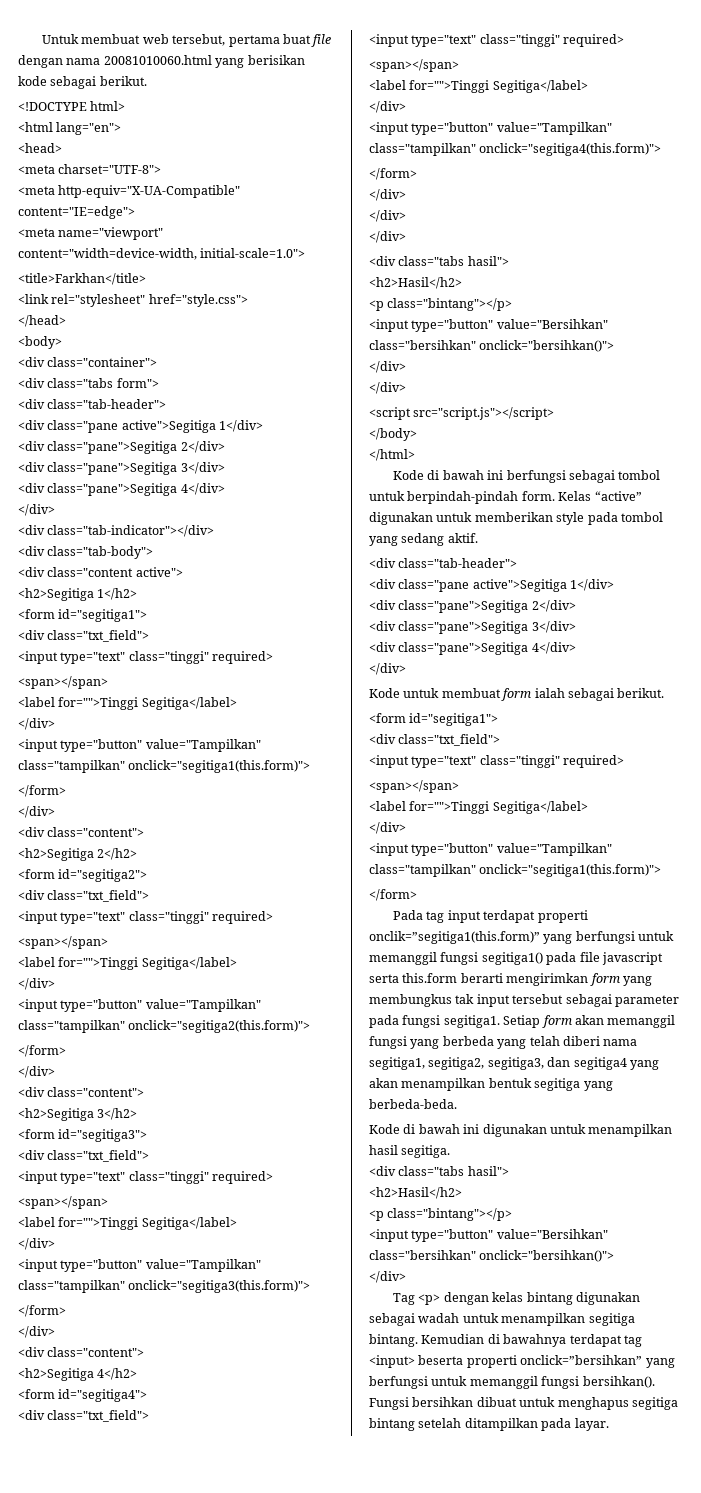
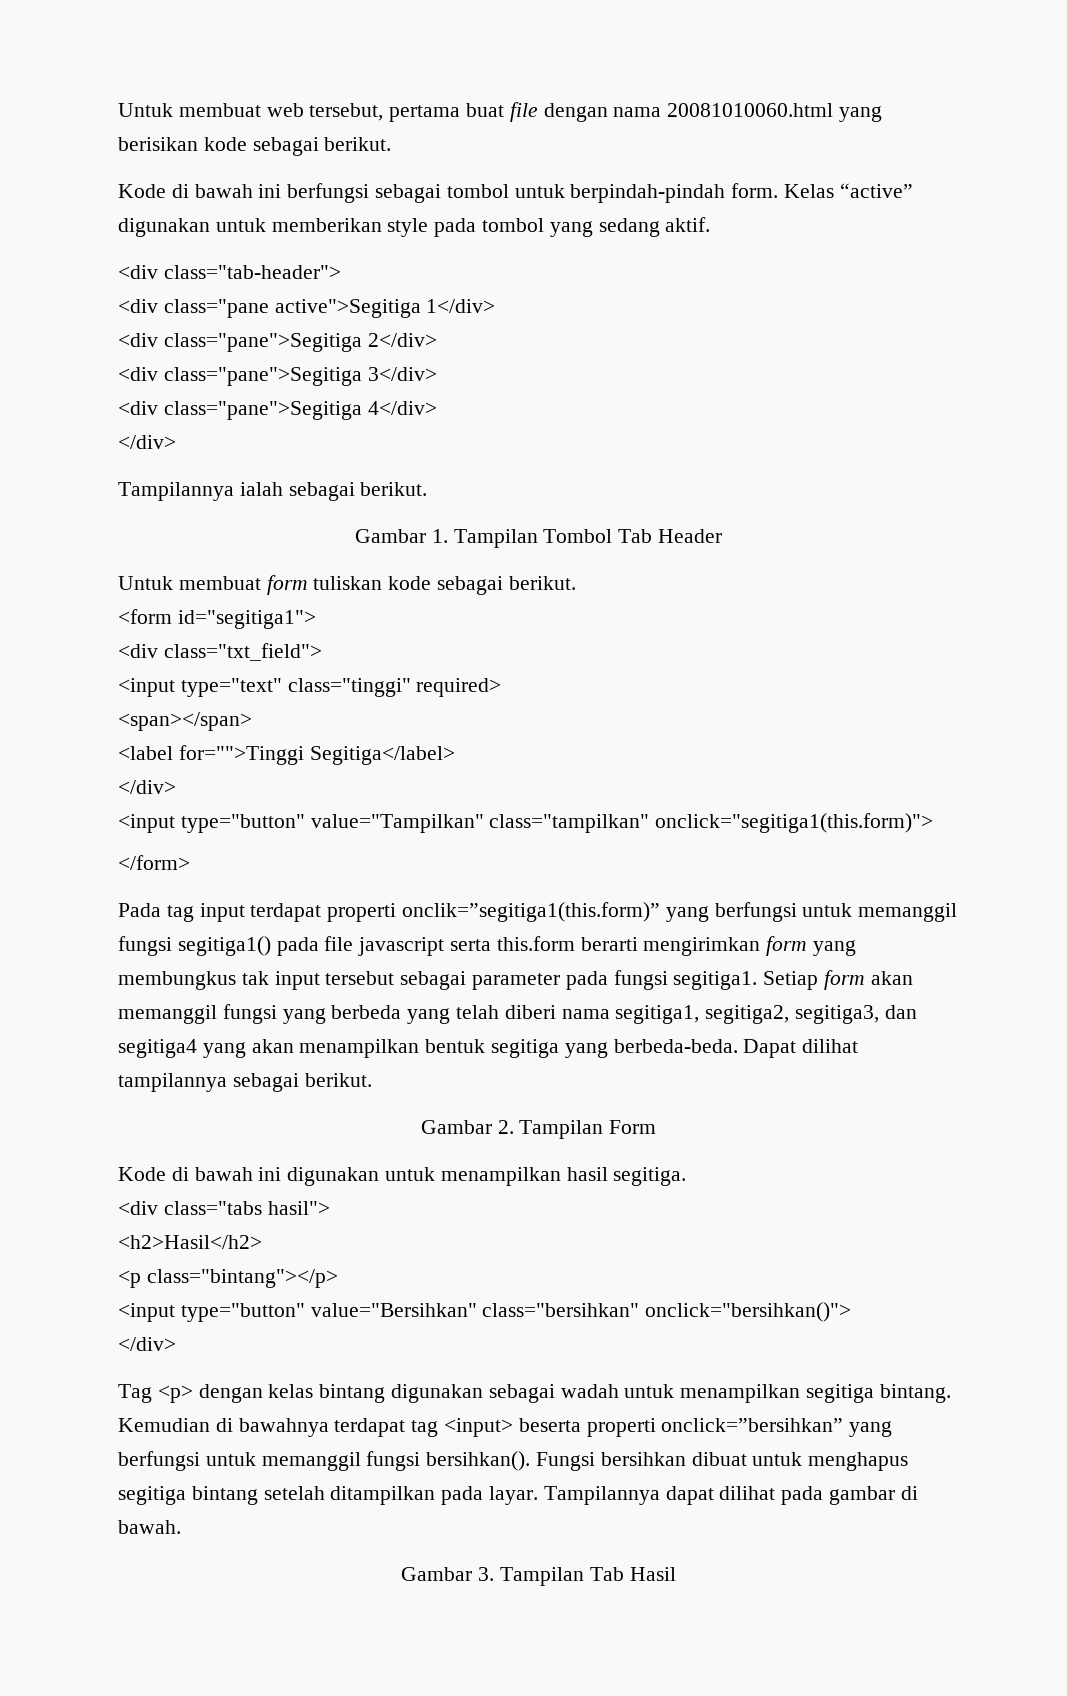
[18,101,126,111] [18,122,122,135] [18,143,62,153] [18,164,162,174] [18,185,241,198] [18,206,135,219] [18,227,164,240] [18,248,306,260] [18,273,146,285] [18,294,248,307] [18,315,66,327] [18,336,62,349] [18,357,158,367] [18,378,159,388] [18,399,167,409] [18,420,264,433] [18,441,225,454] [18,462,225,475] [18,483,225,496] [18,504,55,516] [18,525,215,537] [18,546,154,559] [18,567,183,577] [18,588,138,601] [18,609,148,622] [18,630,150,642] [18,651,274,664] [18,676,108,689] [18,697,237,710] [18,718,55,730] [18,739,261,752] [18,760,311,773] [18,785,66,797] [18,806,55,818] [18,827,145,837] [18,848,138,861] [18,869,148,882] [18,890,150,902] [18,911,274,924] [18,936,108,949] [18,957,237,970] [18,978,55,990] [18,999,261,1012] [18,1020,311,1033] [18,1045,66,1057] [18,1066,55,1078] [18,1087,145,1097] [18,1108,138,1121] [18,1129,148,1142] [18,1150,150,1162] [18,1171,274,1184] [18,1196,108,1209] [18,1217,237,1230] [18,1238,55,1250] [18,1259,261,1272] [18,1280,311,1293] [18,1305,66,1317] [18,1326,55,1338] [18,1347,145,1357] [18,1368,138,1381] [18,1389,148,1402] [18,1410,150,1422] [369,34,625,47] [369,59,459,72] [369,80,588,93] [369,101,406,113] [369,122,612,135] [369,143,662,156] [369,168,417,180] [369,189,406,201] [369,210,406,222] [369,231,406,243] [369,256,509,266] [369,277,462,289] [369,298,513,311] [369,319,608,332] [369,340,615,352] [369,361,406,373] [369,382,406,394] [369,407,555,420] [369,428,417,441] [369,449,415,461] // <!DOCTYPE html> // <html lang="en"> // <head> // <meta charset="UTF-8"> // <meta http-equiv="X-UA-Compatible" content="IE=edge"> // <meta name="viewport" content="width=device-width, initial-scale=1.0"> // <title>Farkhan</title> // <link rel="stylesheet" href="style.css"> // </head> // <body> // <div class="container"> // <div class="tabs form"> // <div class="tab-header"> // <div class="pane active">Segitiga 1</div> // <div class="pane">Segitiga 2</div> // <div class="pane">Segitiga 3</div> // <div class="pane">Segitiga 4</div> // </div> // <div class="tab-indicator"></div> // <div class="tab-body"> // <div class="content active"> // <h2>Segitiga 1</h2> // <form id="segitiga1"> // <div class="txt_field"> // <input type="text" class="tinggi" required> // <span></span> // <label for="">Tinggi Segitiga</label> // </div> // <input type="button" value="Tampilkan" class="tampilkan" onclick="segitiga1(this.form)"> // </form> // </div> // <div class="content"> // <h2>Segitiga 2</h2> // <form id="segitiga2"> // <div class="txt_field"> // <input type="text" class="tinggi" required> // <span></span> // <label for="">Tinggi Segitiga</label> // </div> // <input type="button" value="Tampilkan" class="tampilkan" onclick="segitiga2(this.form)"> // </form> // </div> // <div class="content"> // <h2>Segitiga 3</h2> // <form id="segitiga3"> // <div class="txt_field"> // <input type="text" class="tinggi" required> // <span></span> // <label for="">Tinggi Segitiga</label> // </div> // <input type="button" value="Tampilkan" class="tampilkan" onclick="segitiga3(this.form)"> // </form> // </div> // <div class="content"> // <h2>Segitiga 4</h2> // <form id="segitiga4"> // <div class="txt_field"> // <input type="text" class="tinggi" required> // <span></span> // <label for="">Tinggi Segitiga</label> // </div> // <input type="button" value="Tampilkan" class="tampilkan" onclick="segitiga4(this.form)"> // </form> // </div> // </div> // </div> // <div class="tabs hasil"> // <h2>Hasil</h2> // <p class="bintang"></p> // <input type="button" value="Bersihkan" class="bersihkan" onclick="bersihkan()"> // </div> // </div> // <script src="script.js"></script> // </body> // </html> -> (392, 144) none
[369,688,565,701] Kode untuk membuat form ialah -> [118,482,428,501] [354,529,723,548] [118,575,432,595] Tampilannya ialah sebagai berikut. // Gambar 1. Tampilan Tombol Tab Header // Untuk membuat form tuliskan kode
(457, 1104) none -> [743,1039,859,1058] [118,1073,372,1092] [420,1120,657,1139] Dapat dilihat tampilannya sebagai berikut. // Gambar 2. Tampilan Form
(609, 1424) none -> [543,1486,918,1505] [118,1520,181,1534] [401,1567,676,1586] Tampilannya dapat dilihat pada gambar di bawah. // Gambar 3. Tampilan Tab Hasil

